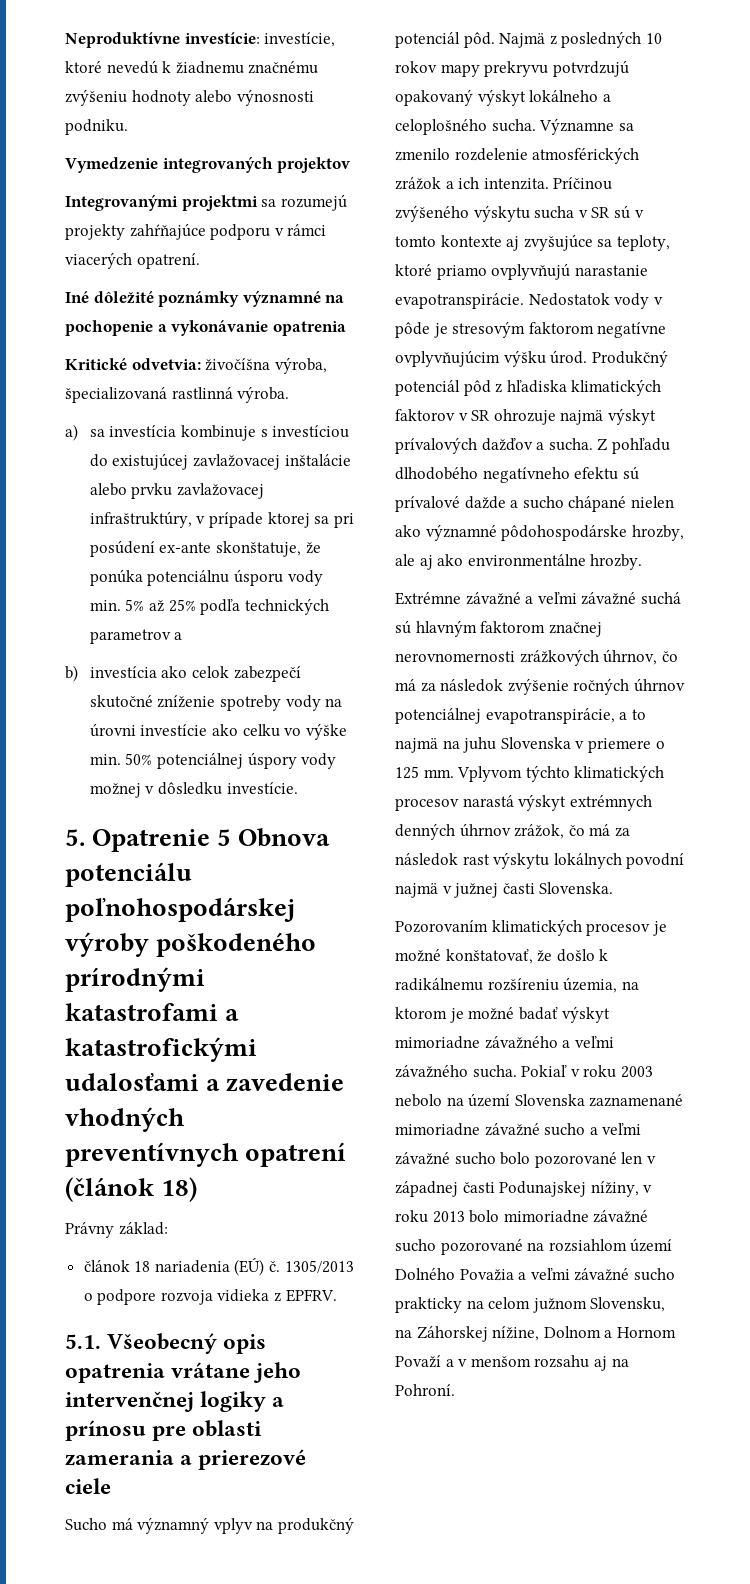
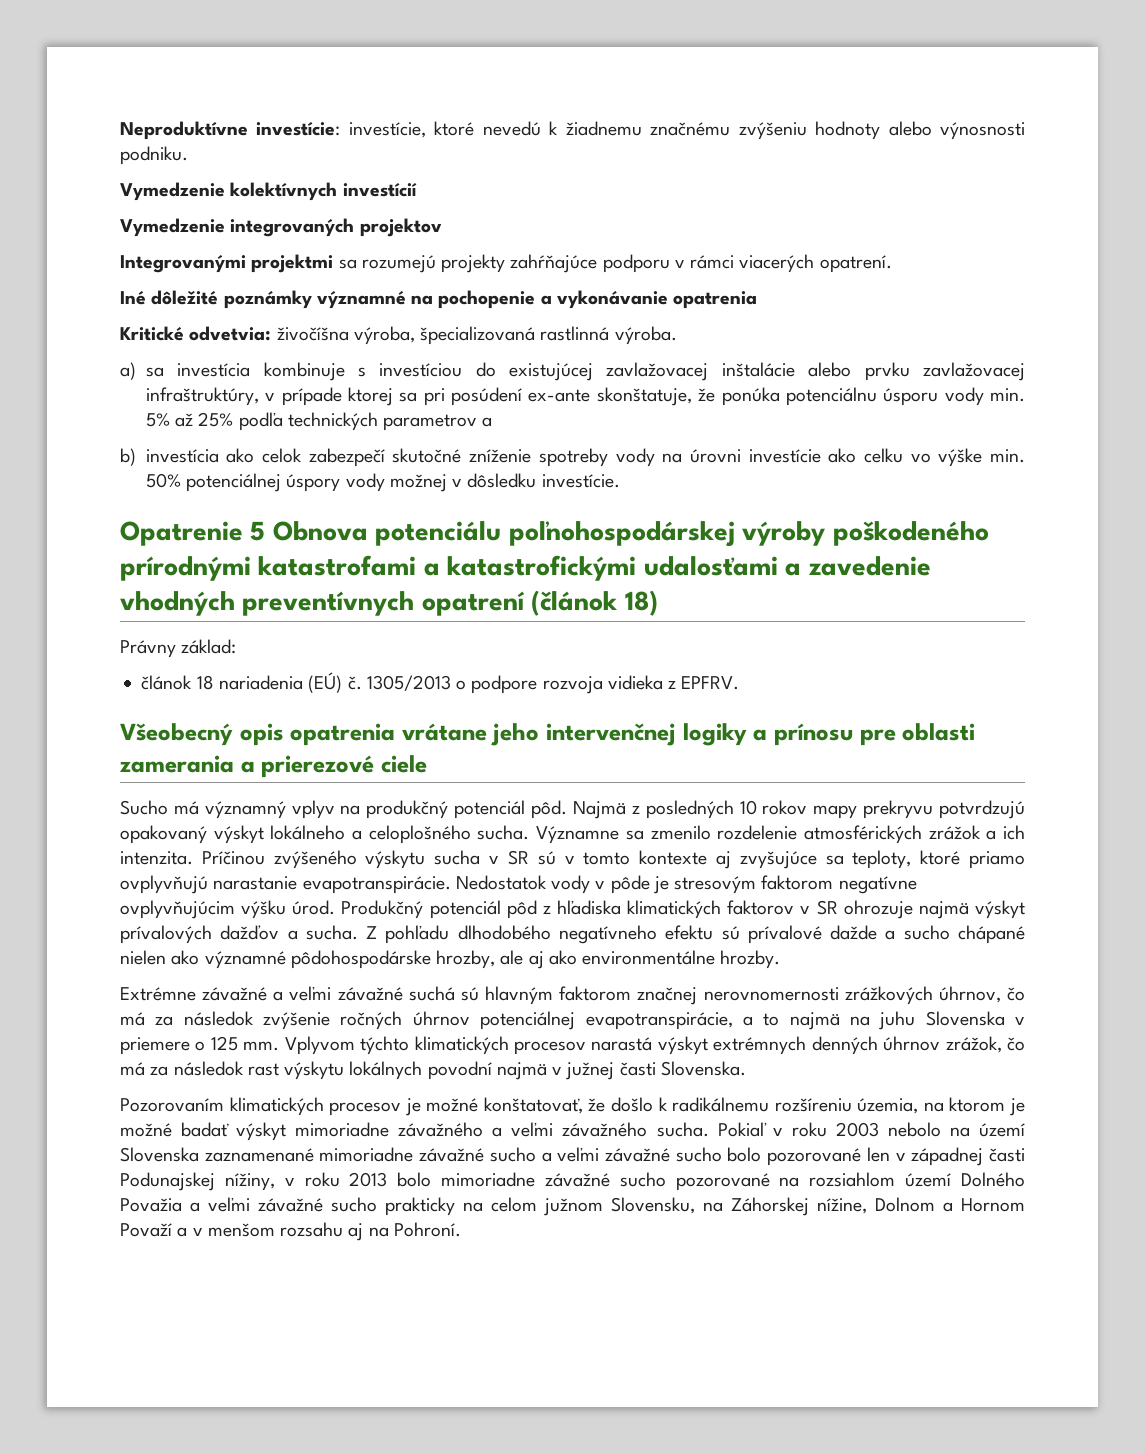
(128, 127) none -> [120,182,417,201] // Vymedzenie kolektívnych investícií
[65,829,85,846] 5. -> (620, 481) none
[65,1334,101,1349] 5.1. -> (740, 683) none

